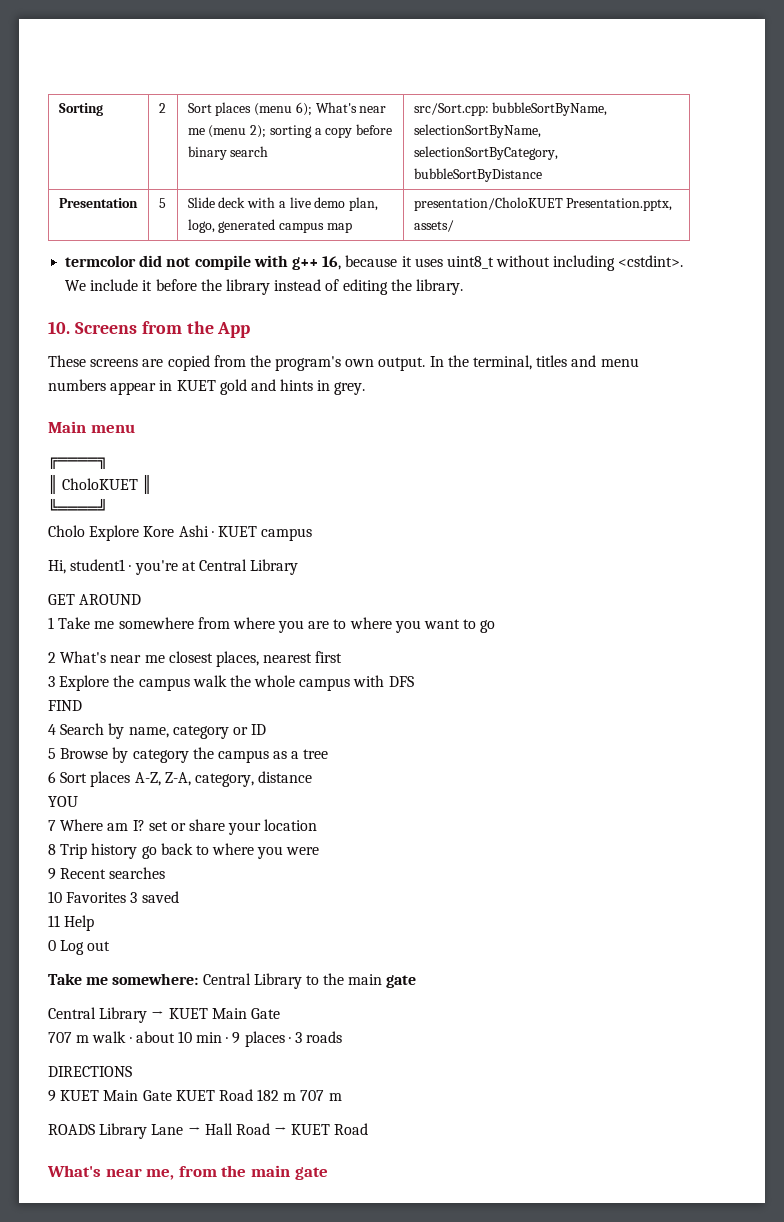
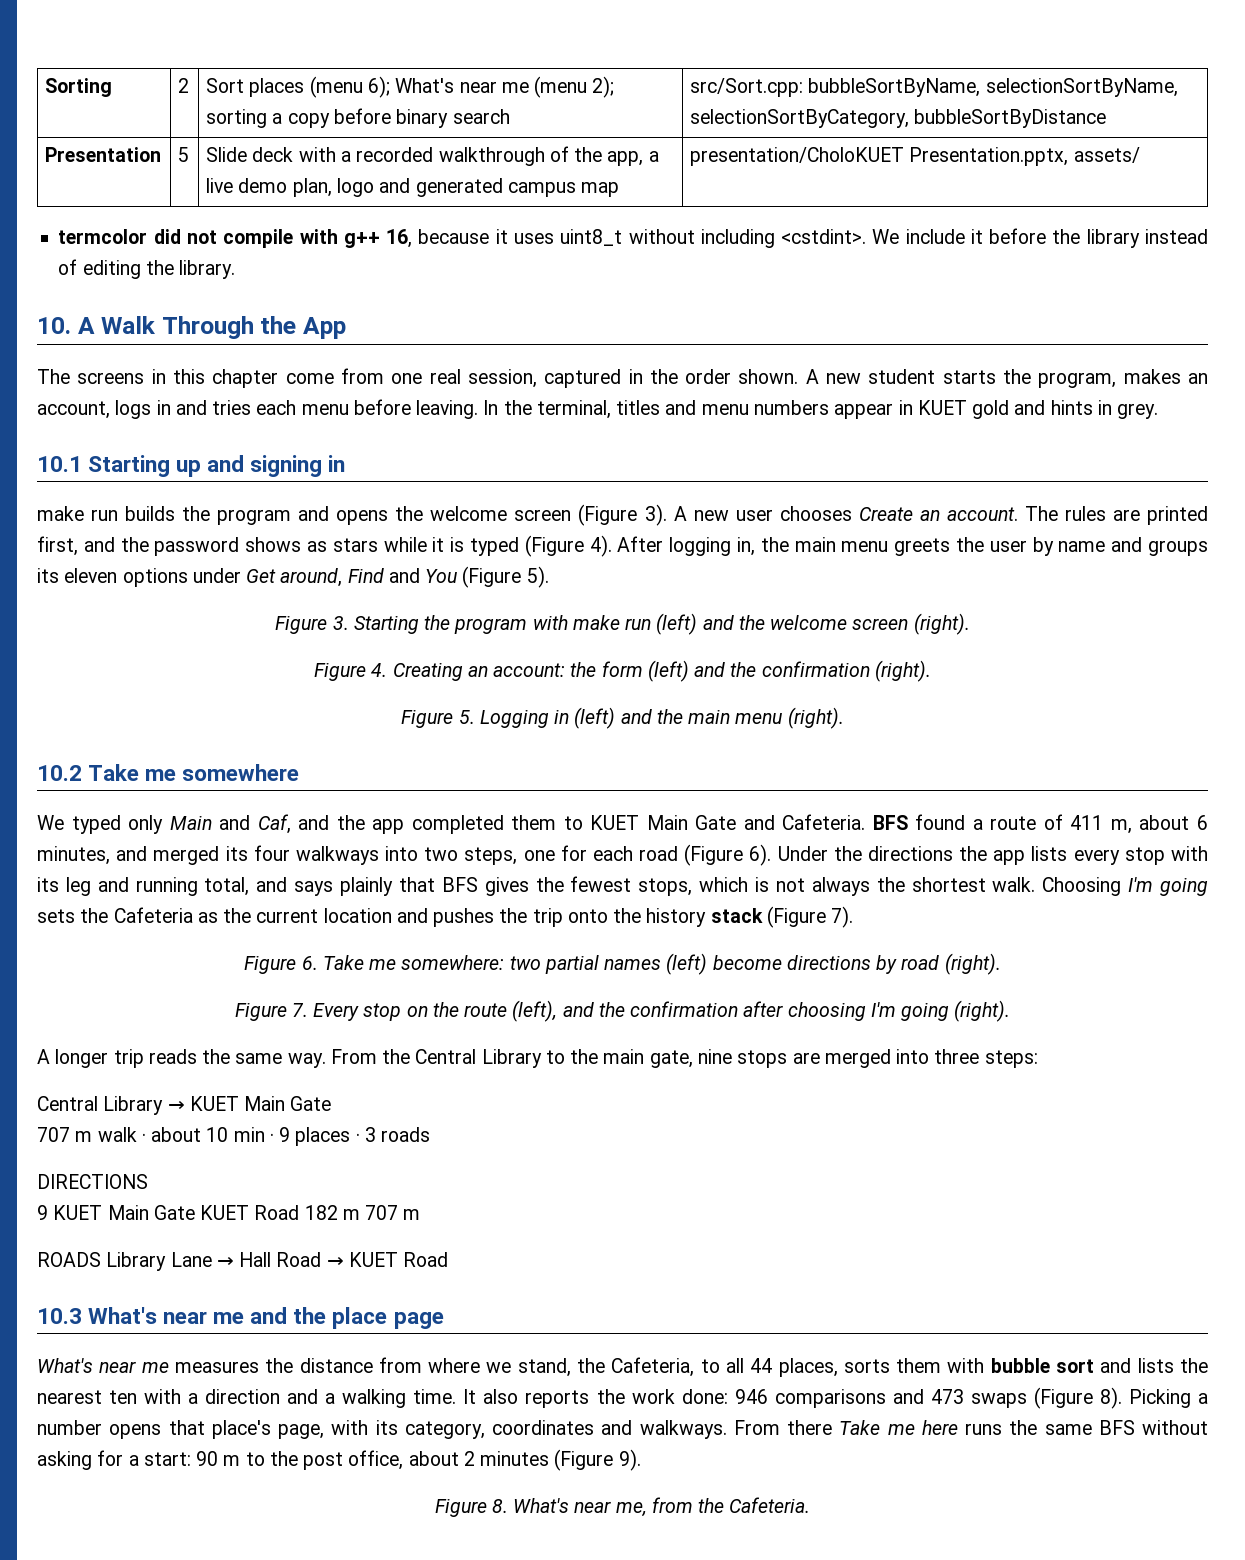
(286, 204) none -> [356,146,659,166] recorded walkthrough of the app, a
[187,219,215,233] logo, -> [337,178,411,197] logo and
[74,321,182,334] Screens from -> [77,316,254,339] A Walk Through
[48,355,426,371] These screens are copied from the program's own output. -> [37,368,1209,388] [37,399,479,419] The screens in this chapter come from one real session, captured in the order shown. A new student starts the program, makes an account, logs in and tries each menu before leaving.
[48,421,135,433] [48,457,108,469] [48,474,153,494] [48,498,108,514] [48,525,313,541] [48,559,299,575] [48,594,142,605] [48,617,496,633] [48,651,343,667] [48,675,414,691] [48,700,82,711] [48,723,267,739] [48,747,329,763] [48,771,313,787] [48,796,78,807] [48,819,318,835] [48,843,320,859] [48,867,166,880] [48,891,179,903] [48,915,95,931] [48,940,111,955] [48,973,199,985] Main menu // ╔════╗ // ║ CholoKUET ║ // ╚════╝ // Cholo Explore Kore Ashi · KUET campus // Hi, student1 · you're at Central Library // GET AROUND // 1 Take me somewhere from where you are to where you want to go // 2 What's near me closest places, nearest first // 3 Explore the campus walk the whole campus with DFS // FIND // 4 Search by name, category or ID // 5 Browse by category the campus as a tree // 6 Sort places A-Z, Z-A, category, distance // YOU // 7 Where am I? set or share your location // 8 Trip history go back to where you were // 9 Recent searches // 10 Favorites 3 saved // 11 Help // 0 Log out // Take me somewhere: -> [37,455,346,477] [37,504,1208,526] [37,535,1208,557] [37,566,549,588] [275,613,970,635] [314,660,931,682] [401,707,844,729] [37,764,300,781] [37,814,1208,834] [37,844,1208,866] [37,876,1208,896] [37,906,854,928] [244,953,1001,975] [234,1000,1011,1022] [37,1049,411,1068] 10.1 Starting up and signing in // make run builds the program and opens the welcome screen (Figure 3). A new user chooses Create an account. The rules are printed first, and the password shows as stars while it is typed (Figure 4). After logging in, the main menu greets the user by name and groups its eleven options under Get around, Find and You (Figure 5). // Figure 3. Starting the program with make run (left) and the welcome screen (right). // Figure 4. Creating an account: the form (left) and the confirmation (right). // Figure 5. Logging in (left) and the main menu (right). // 10.2 Take me somewhere // We typed only Main and Caf, and the app completed them to KUET Main Gate and Cafeteria. BFS found a route of 411 m, about 6 minutes, and merged its four walkways into two steps, one for each road (Figure 6). Under the directions the app lists every stop with its leg and running total, and says plainly that BFS gives the fewest stops, which is not always the shortest walk. Choosing I'm going sets the Cafeteria as the current location and pushes the trip onto the history stack (Figure 7). // Figure 6. Take me somewhere: two partial names (left) become directions by road (right). // Figure 7. Every stop on the route (left), and the confirmation after choosing I'm going (right). // A longer trip reads the same way. From the
[386,975,417,988] gate -> [649,1049,1038,1068] gate, nine stops are merged into three steps:
(369, 1129) none -> [37,1307,444,1329] [37,1357,1209,1377] [37,1387,1209,1409] [37,1420,1208,1439] [37,1449,641,1471] [434,1499,508,1517] 10.3 What's near me and the place page // What's near me measures the distance from where we stand, the Cafeteria, to all 44 places, sorts them with bubble sort and lists the nearest ten with a direction and a walking time. It also reports the work done: 946 comparisons and 473 swaps (Figure 8). Picking a number opens that place's page, with its category, coordinates and walkways. From there Take me here runs the same BFS without asking for a start: 90 m to the post office, about 2 minutes (Figure 9). // Figure 8.
[250,1165,328,1180] main gate -> [729,1497,811,1513] Cafeteria.

